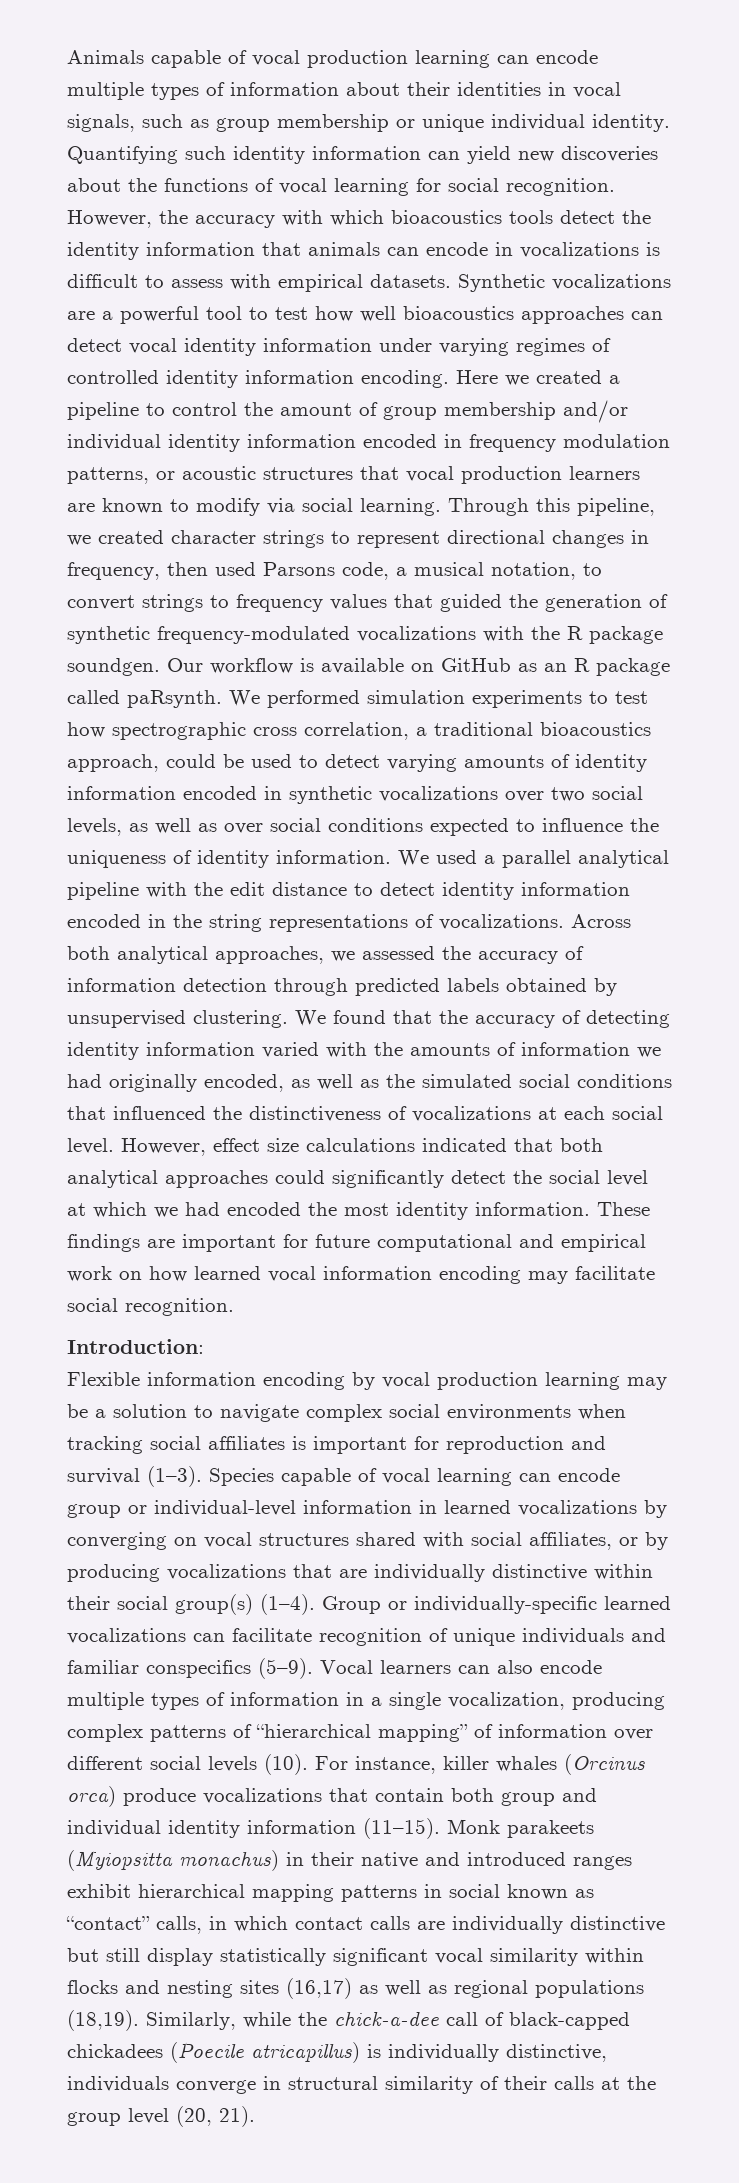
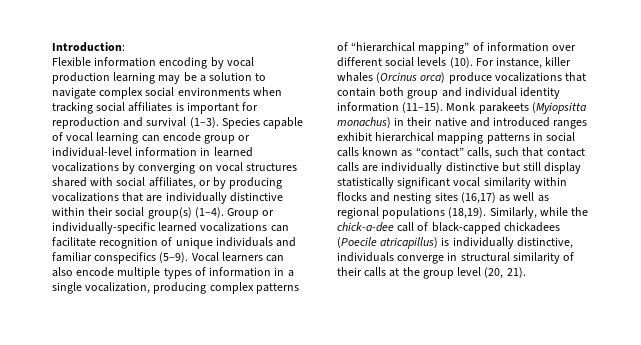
[67,50,598,68] [67,82,621,100] [67,114,670,132] [67,146,658,164] [67,178,615,196] [67,210,651,228] [67,242,660,260] [67,274,671,292] [67,306,663,324] [67,338,611,356] [67,370,620,388] [67,400,628,423] [67,434,670,452] [67,466,640,484] [67,498,655,516] [67,530,649,548] [67,562,602,580] [67,594,668,612] [67,626,663,644] [67,658,670,676] [67,690,648,708] [67,722,651,740] [67,754,647,772] [67,786,643,804] [67,818,659,836] [67,850,669,868] [67,882,630,900] [67,914,631,932] [67,946,584,964] [67,978,617,996] [67,1010,670,1028] [67,1042,661,1060] [67,1074,672,1092] [67,1106,663,1122] [67,1138,603,1156] [67,1170,648,1188] [67,1202,650,1220] [67,1234,646,1252] [67,1266,655,1284] [67,1298,234,1316] Animals capable of vocal production learning can encode multiple types of information about their identities in vocal signals, such as group membership or unique individual identity. Quantifying such identity information can yield new discoveries about the functions of vocal learning for social recognition. However, the accuracy with which bioacoustics tools detect the identity information that animals can encode in vocalizations is difficult to assess with empirical datasets. Synthetic vocalizations are a powerful tool to test how well bioacoustics approaches can detect vocal identity information under varying regimes of controlled identity information encoding. Here we created a pipeline to control the amount of group membership and/or individual identity information encoded in frequency modulation patterns, or acoustic structures that vocal production learners are known to modify via social learning. Through this pipeline, we created character strings to represent directional changes in frequency, then used Parsons code, a musical notation, to convert strings to frequency values that guided the generation of synthetic frequency-modulated vocalizations with the R package soundgen. Our workflow is available on GitHub as an R package called paRsynth. We performed simulation experiments to test how spectrographic cross correlation, a traditional bioacoustics approach, could be used to detect varying amounts of identity information encoded in synthetic vocalizations over two social levels, as well as over social conditions expected to influence the uniqueness of identity information. We used a parallel analytical pipeline with the edit distance to detect identity information encoded in the string representations of vocalizations. Across both analytical approaches, we assessed the accuracy of information detection through predicted labels obtained by unsupervised clustering. We found that the accuracy of detecting identity information varied with the amounts of information we had originally encoded, as well as the simulated social conditions that influenced the distinctiveness of vocalizations at each social level. However, effect size calculations indicated that both analytical approaches could significantly detect the social level at which we had encoded the most identity information. These findings are important for future computational and empirical work on how learned vocal information encoding may facilitate social recognition. // -> (52, 47) none
(500, 1891) none -> [337,147,359,157] calls
[209,1916,288,1932] in which -> [495,147,544,157] such that

